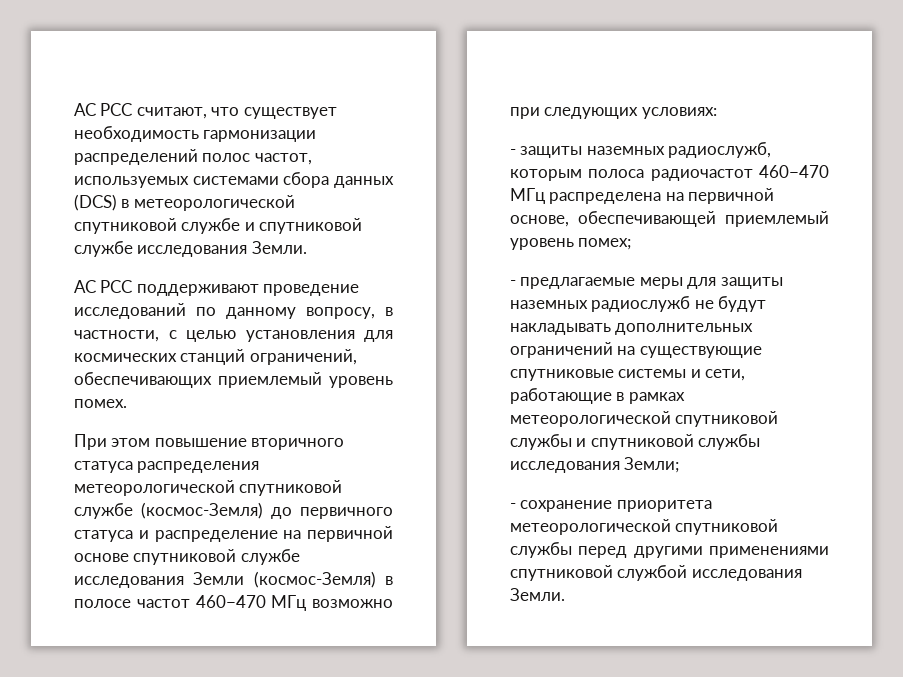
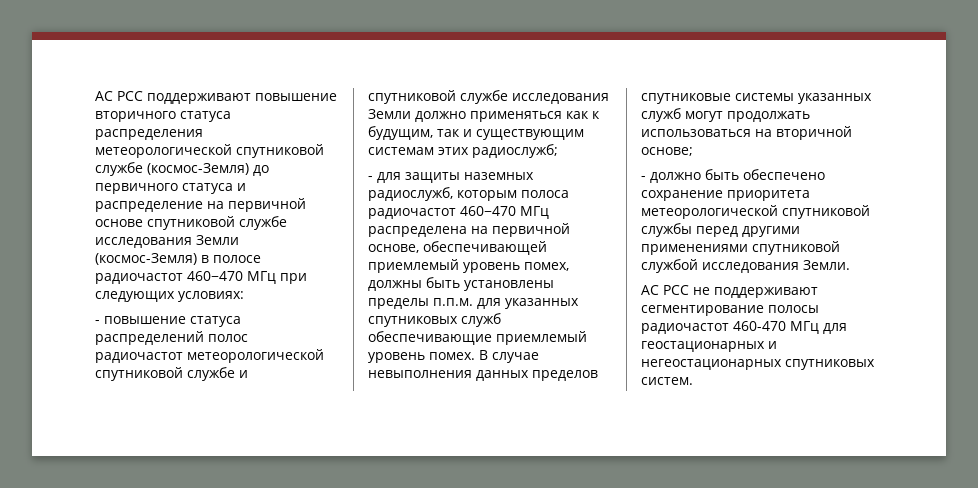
[74,103,337,119] [74,126,317,142] [74,149,312,165] [74,172,394,188] [74,194,295,211] [74,218,363,234] [74,241,307,257] [74,280,360,296] [74,303,393,319] [74,330,393,342] [74,349,357,365] [74,372,394,388] [74,399,127,408] [74,434,151,450] АС РСС считают, что существует необходимость гармонизации распределений полос частот, используемых системами сбора данных (DCS) в метеорологической спутниковой службе и спутниковой службе исследования Земли. // АС РСС поддерживают проведение исследований по данному вопросу, в частности, с целью установления для космических станций ограничений, обеспечивающих приемлемый уровень помех. // При этом -> [95,91,251,104] АС РСС поддерживают
[136,595,393,611] частот 460−470 МГц возможно -> [95,271,276,284] радиочастот 460−470 МГц
(516, 152) none -> [104,316,241,327] [95,331,248,345] [95,349,324,363] [95,367,248,381] [368,90,609,104] [368,109,600,122] [368,126,584,140] [368,144,558,158] [368,172,401,183] повышение статуса распределений полос радиочастот метеорологической спутниковой службе и спутниковой службе исследования Земли должно применяться как к будущим, так и существующим системам этих радиослужб; // - для
[578,238,632,250] [510,277,783,289] [510,296,767,312] [510,323,754,335] [510,342,762,358] [510,369,746,381] [510,388,685,404] [510,411,779,427] [510,434,761,450] [510,457,680,473] [510,503,516,509] помех; // - предлагаемые меры для защиты наземных радиослужб не будут накладывать дополнительных ограничений на существующие спутниковые системы и сети, работающие в рамках метеорологической спутниковой службы и спутниковой службы исследования Земли; // - -> [524,262,569,271] [368,277,554,291] [368,298,579,309] [368,313,501,327] [368,331,587,345] [368,350,539,363] [368,370,598,381] [641,93,872,104] [641,108,810,122] [641,126,852,140] [641,147,693,156] [641,169,825,183] помех, должны быть установлены пределы п.п.м. для указанных спутниковых служб обеспечивающие приемлемый уровень помех. В случае невыполнения данных пределов спутниковые системы указанных служб могут продолжать использоваться на вторичной основе; // - должно быть обеспечено
(565, 594) none -> [641,285,818,298] [641,305,819,316] [641,321,847,334] [641,341,777,352] [641,359,875,370] [641,377,693,385] // АС РСС не поддерживают сегментирование полосы радиочастот 460-470 МГц для геостационарных и негеостационарных спутниковых систем.

